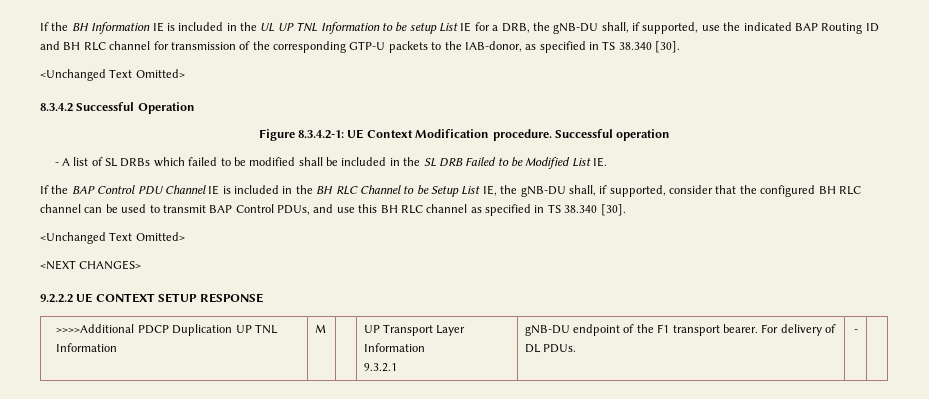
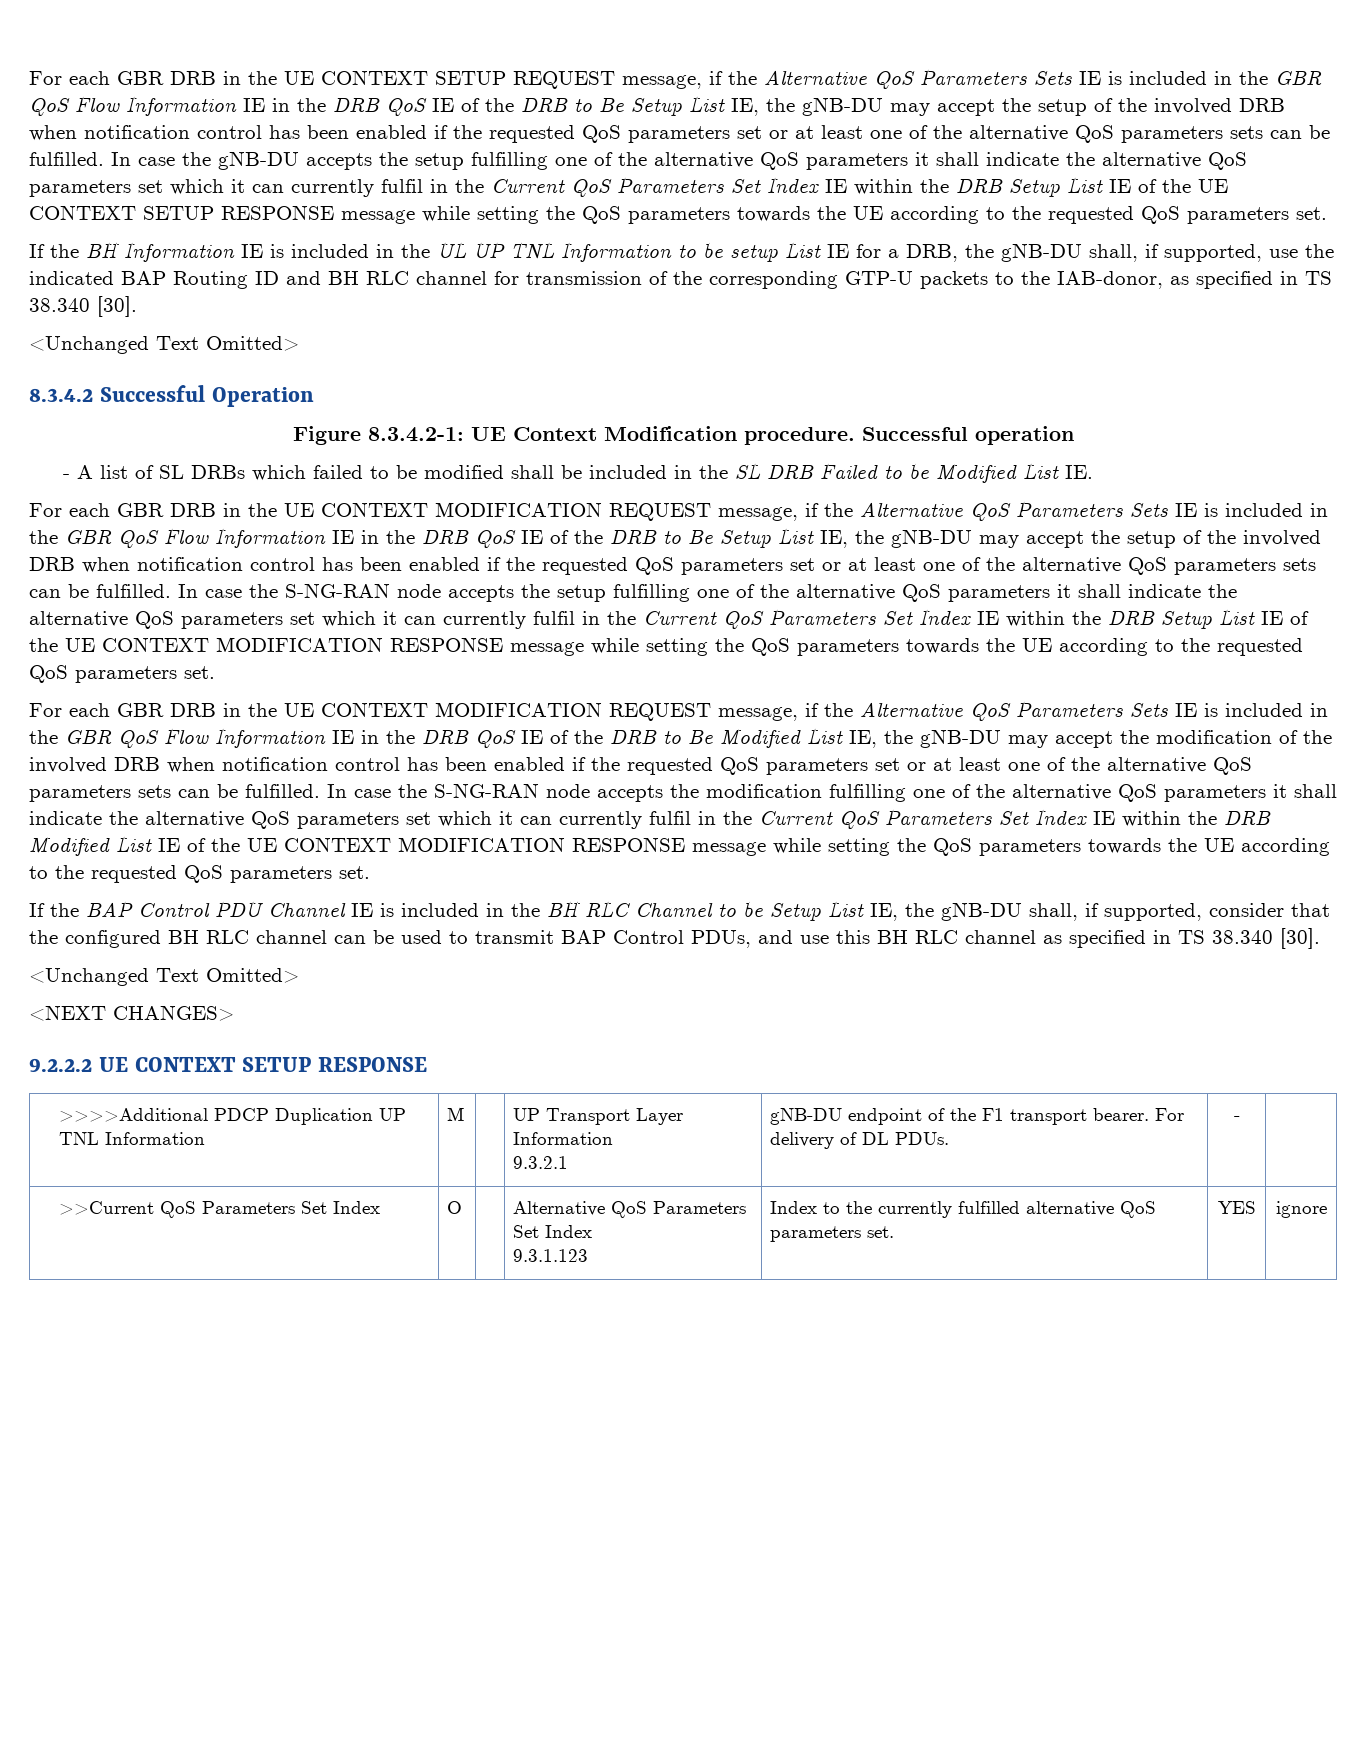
(40, 26) none -> [29,69,1322,89] [29,96,1285,116] [29,125,1330,143] [29,151,1247,170] [29,177,1228,197] [29,205,1327,224] For each GBR DRB in the UE CONTEXT SETUP REQUEST message, if the Alternative QoS Parameters Sets IE is included in the GBR QoS Flow Information IE in the DRB QoS IE of the DRB to Be Setup List IE, the gNB-DU may accept the setup of the involved DRB when notification control has been enabled if the requested QoS parameters set or at least one of the alternative QoS parameters sets can be fulfilled. In case the gNB-DU accepts the setup fulfilling one of the alternative QoS parameters it shall indicate the alternative QoS parameters set which it can currently fulfil in the Current QoS Parameters Set Index IE within the DRB Setup List IE of the UE CONTEXT SETUP RESPONSE message while setting the QoS parameters towards the UE according to the requested QoS parameters set. //
(608, 162) none -> [29,501,1328,521] [29,528,1321,548] [29,557,1316,575] [29,583,1237,602] [29,609,1309,629] [29,637,1303,656] [29,665,215,683] [29,701,1328,721] [29,728,1332,748] [29,757,1252,775] [29,783,1337,802] [29,809,1271,829] [29,836,1330,856] [29,865,370,883] // For each GBR DRB in the UE CONTEXT MODIFICATION REQUEST message, if the Alternative QoS Parameters Sets IE is included in the GBR QoS Flow Information IE in the DRB QoS IE of the DRB to Be Setup List IE, the gNB-DU may accept the setup of the involved DRB when notification control has been enabled if the requested QoS parameters set or at least one of the alternative QoS parameters sets can be fulfilled. In case the S-NG-RAN node accepts the setup fulfilling one of the alternative QoS parameters it shall indicate the alternative QoS parameters set which it can currently fulfil in the Current QoS Parameters Set Index IE within the DRB Setup List IE of the UE CONTEXT MODIFICATION RESPONSE message while setting the QoS parameters towards the UE according to the requested QoS parameters set. // For each GBR DRB in the UE CONTEXT MODIFICATION REQUEST message, if the Alternative QoS Parameters Sets IE is included in the GBR QoS Flow Information IE in the DRB QoS IE of the DRB to Be Modified List IE, the gNB-DU may accept the modification of the involved DRB when notification control has been enabled if the requested QoS parameters set or at least one of the alternative QoS parameters sets can be fulfilled. In case the S-NG-RAN node accepts the modification fulfilling one of the alternative QoS parameters it shall indicate the alternative QoS parameters set which it can currently fulfil in the Current QoS Parameters Set Index IE within the DRB Modified List IE of the UE CONTEXT MODIFICATION RESPONSE message while setting the QoS parameters towards the UE according to the requested QoS parameters set.
(858, 331) none -> [58,1201,380,1218] [447,1201,463,1214] [513,1201,747,1218] [513,1225,593,1238] [513,1249,589,1262] [770,1201,1157,1218] [770,1226,895,1242] [1217,1201,1256,1214] [1275,1201,1327,1218] // >>Current QoS Parameters Set Index | O | | Alternative QoS Parameters Set Index // 9.3.1.123 | Index to the currently fulfilled alternative QoS parameters set. | YES | ignore

